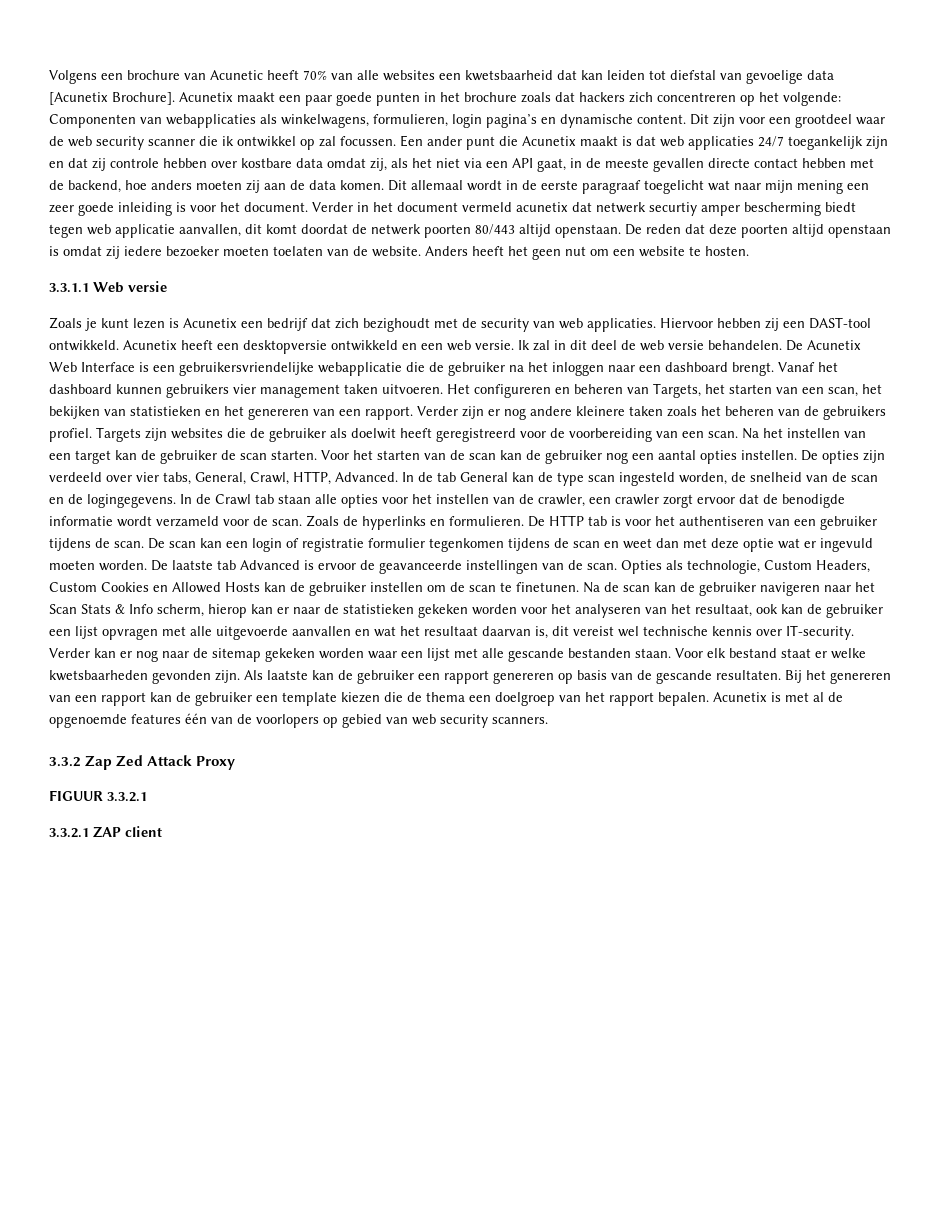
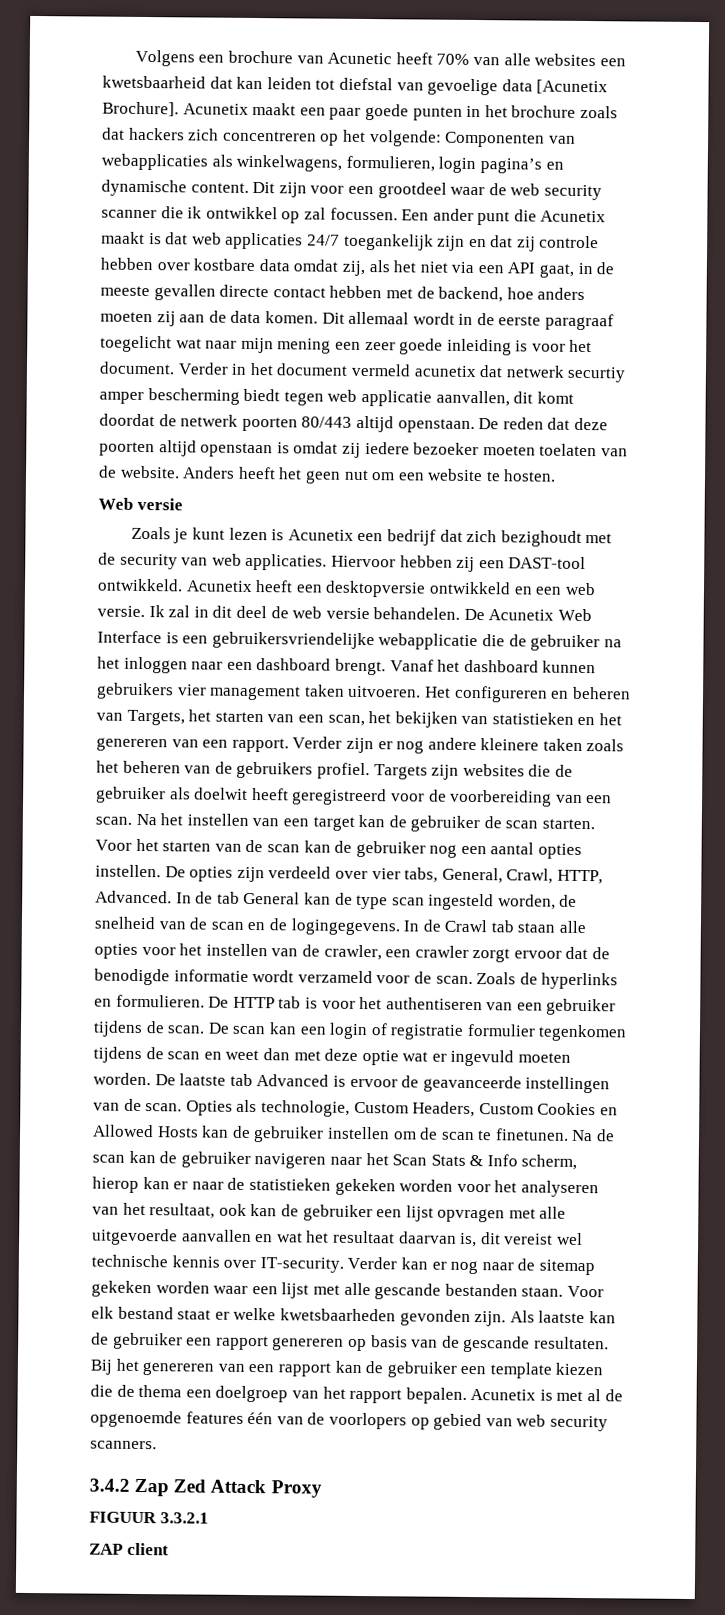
[49,283,89,293] 3.3.1.1 -> (557, 475) none
[49,757,81,767] 3.3.2 -> [89,1478,130,1492] 3.4.2
[49,828,89,838] 3.3.2.1 -> (209, 1518) none

